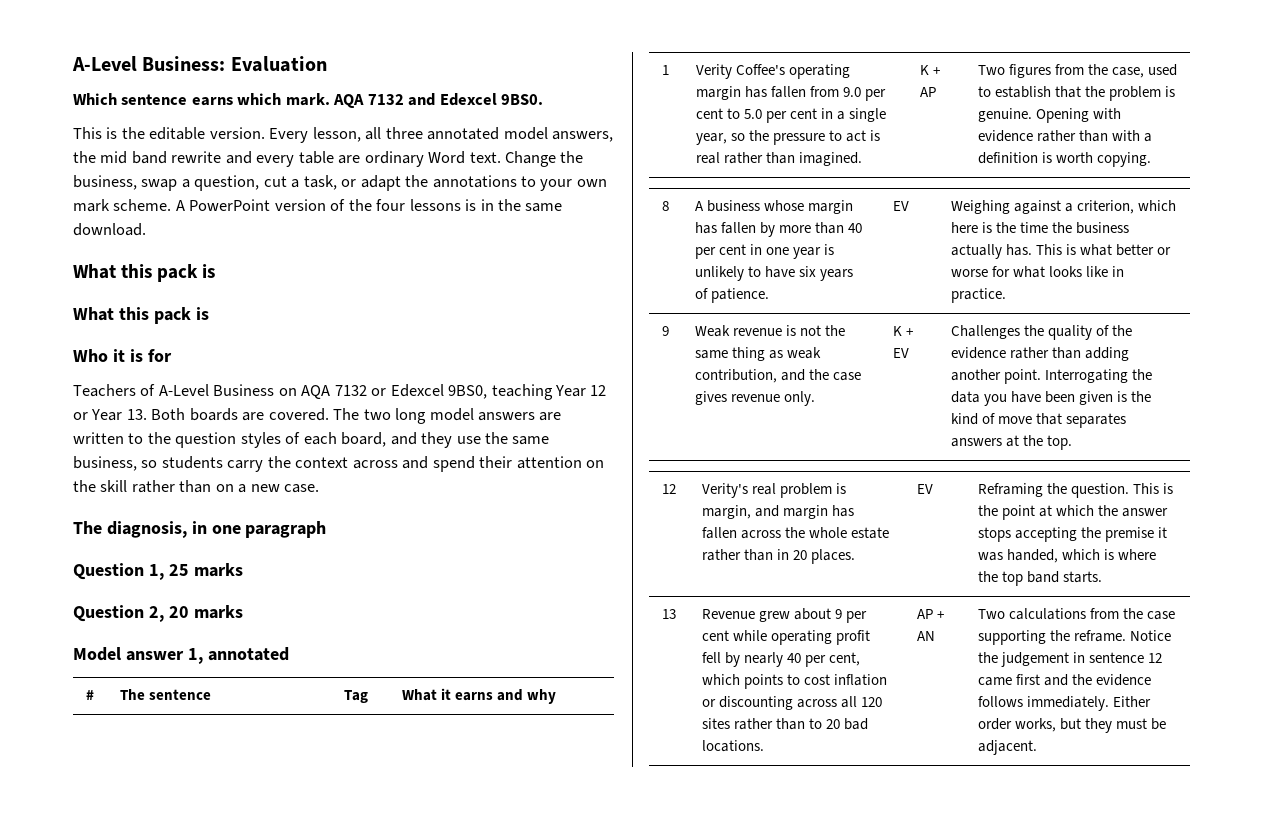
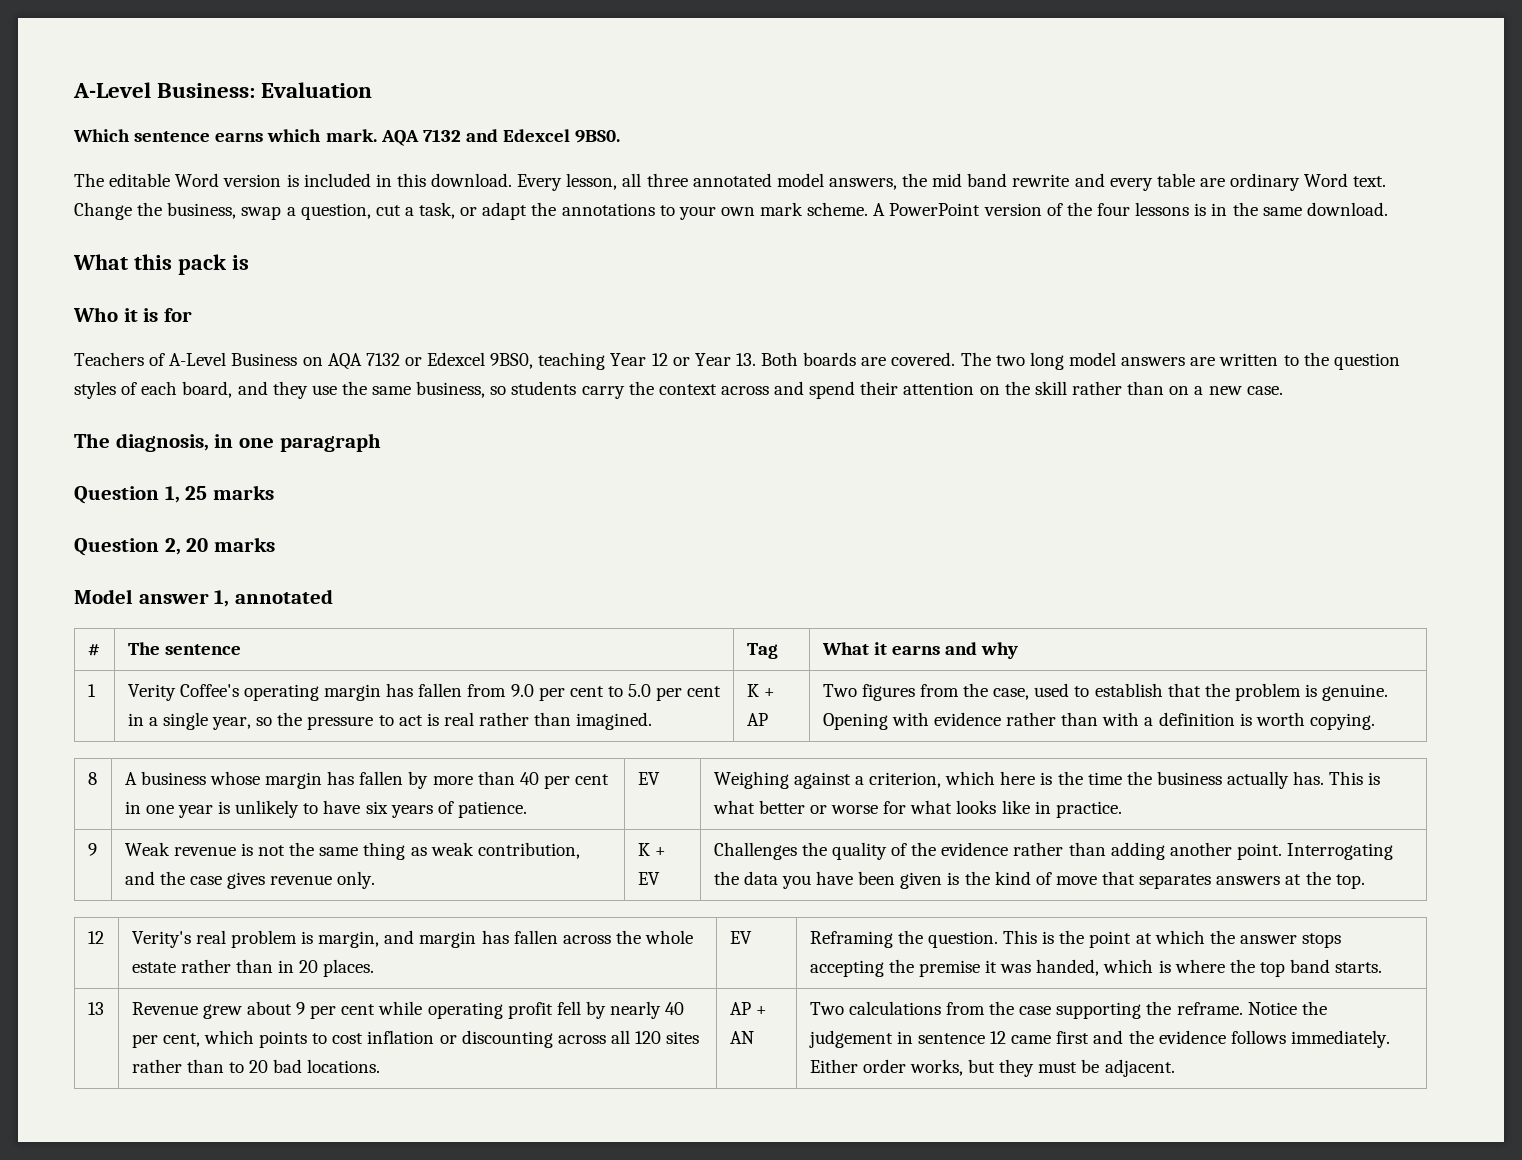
[73,127,265,140] This is the editable version. -> [74,173,513,187] The editable Word version is included in this download.
[73,307,209,324] // What this pack is -> (249, 262) none

